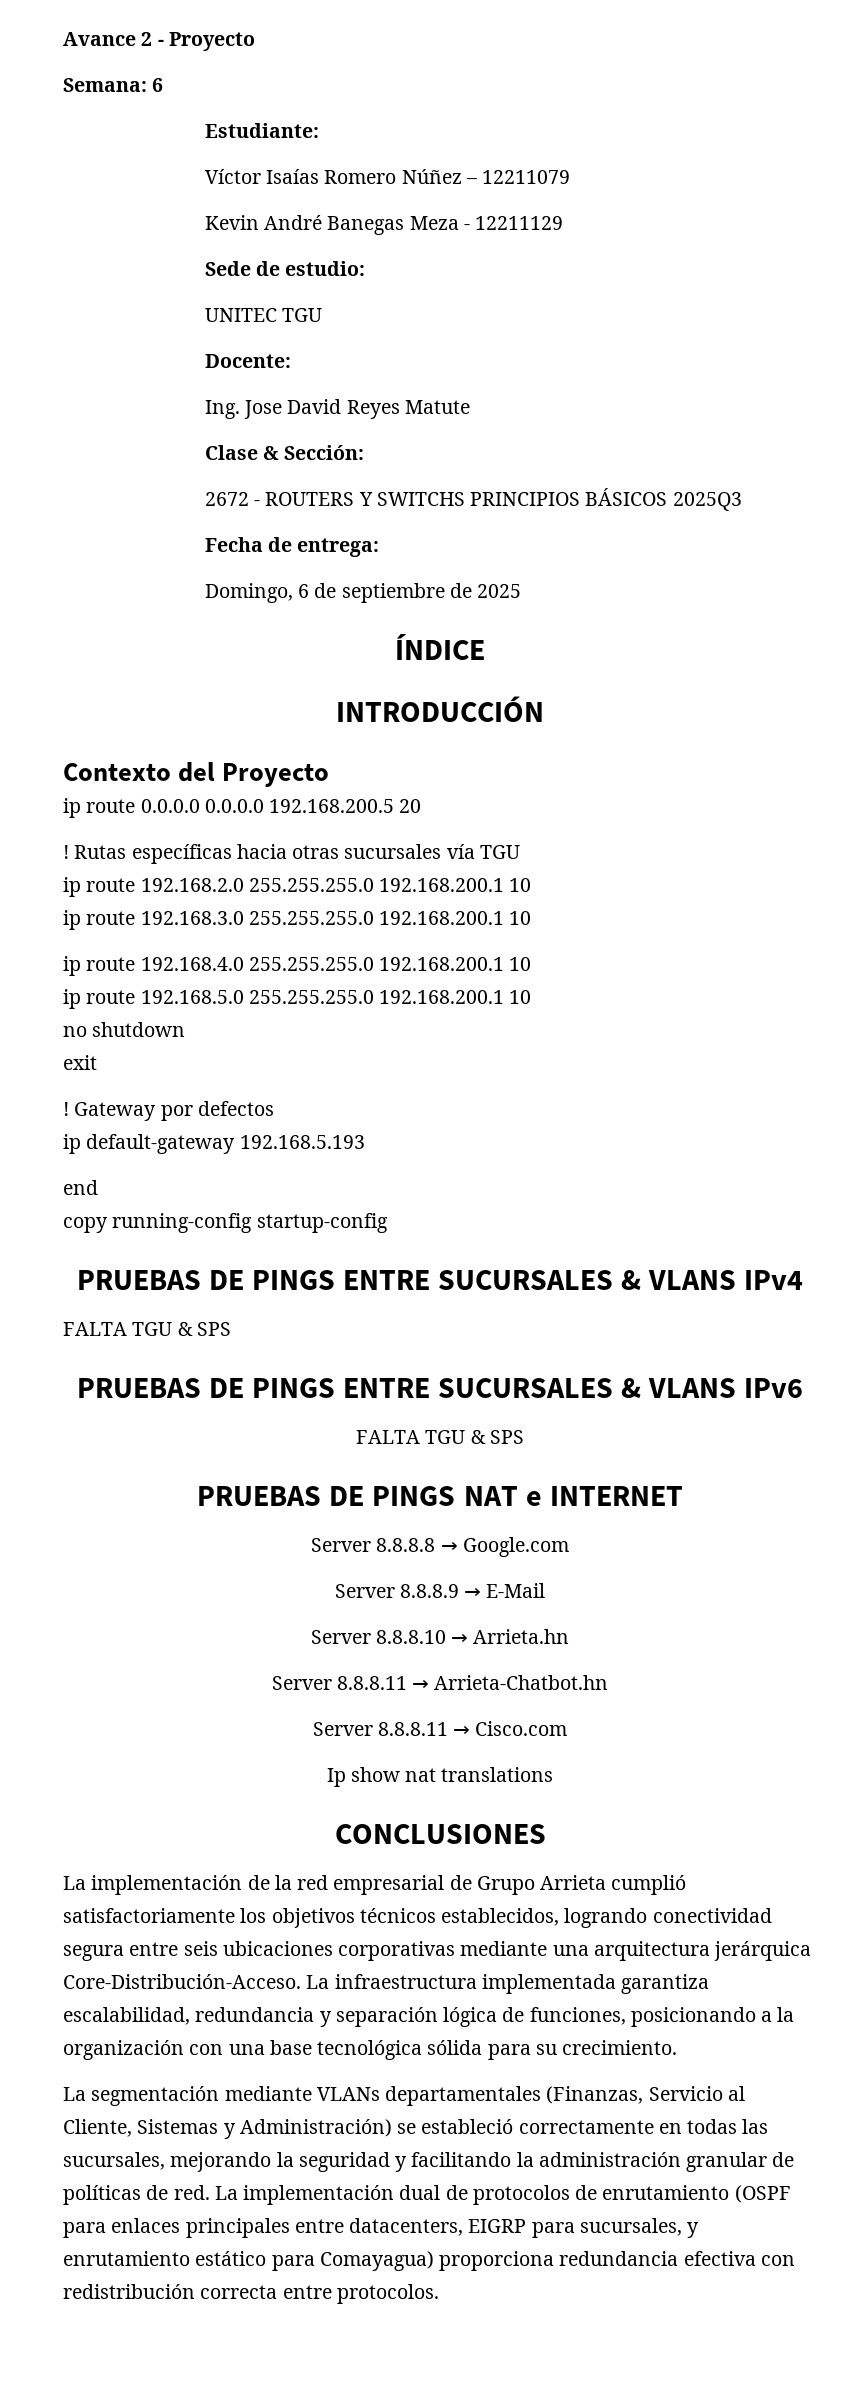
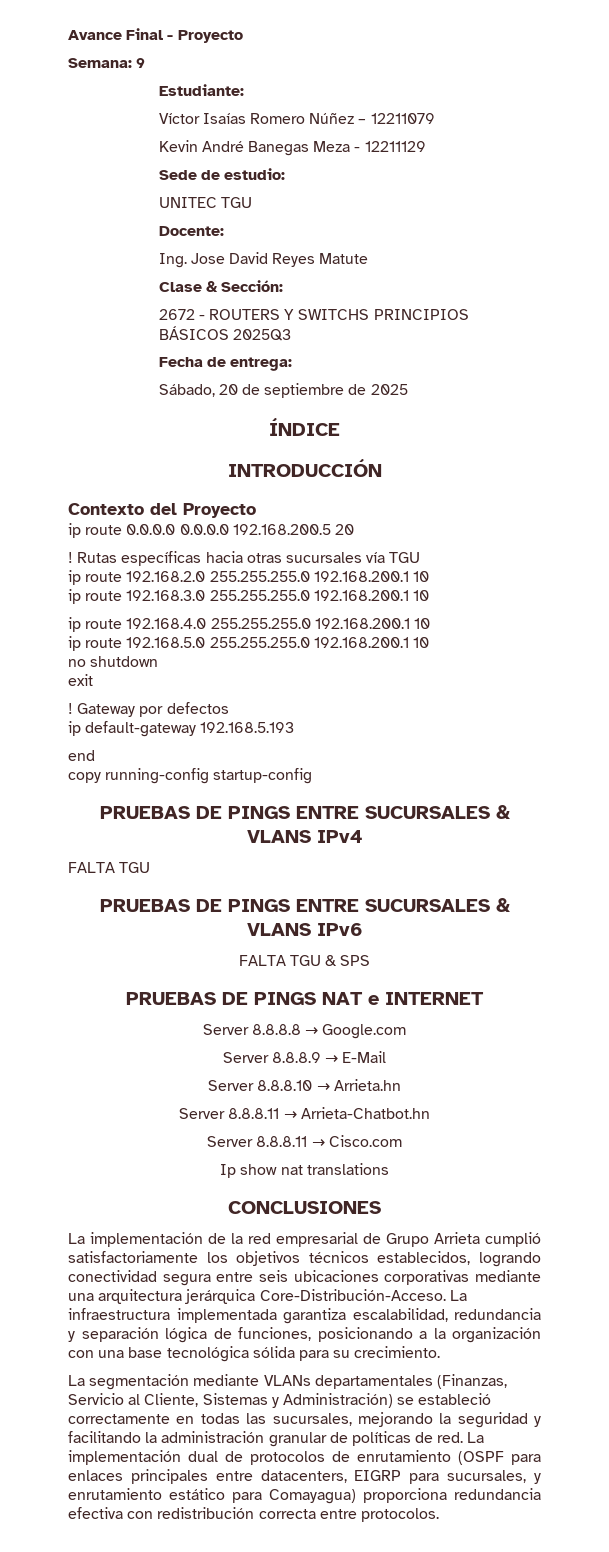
[141,32,153,46] 2 -> [126,28,164,40] Final
[152,78,164,92] 6 -> [136,58,146,68] 9
[204,583,310,603] Domingo, 6 -> [158,384,238,397] Sábado, 20
[177,1322,231,1336] & SPS -> (151, 867) none

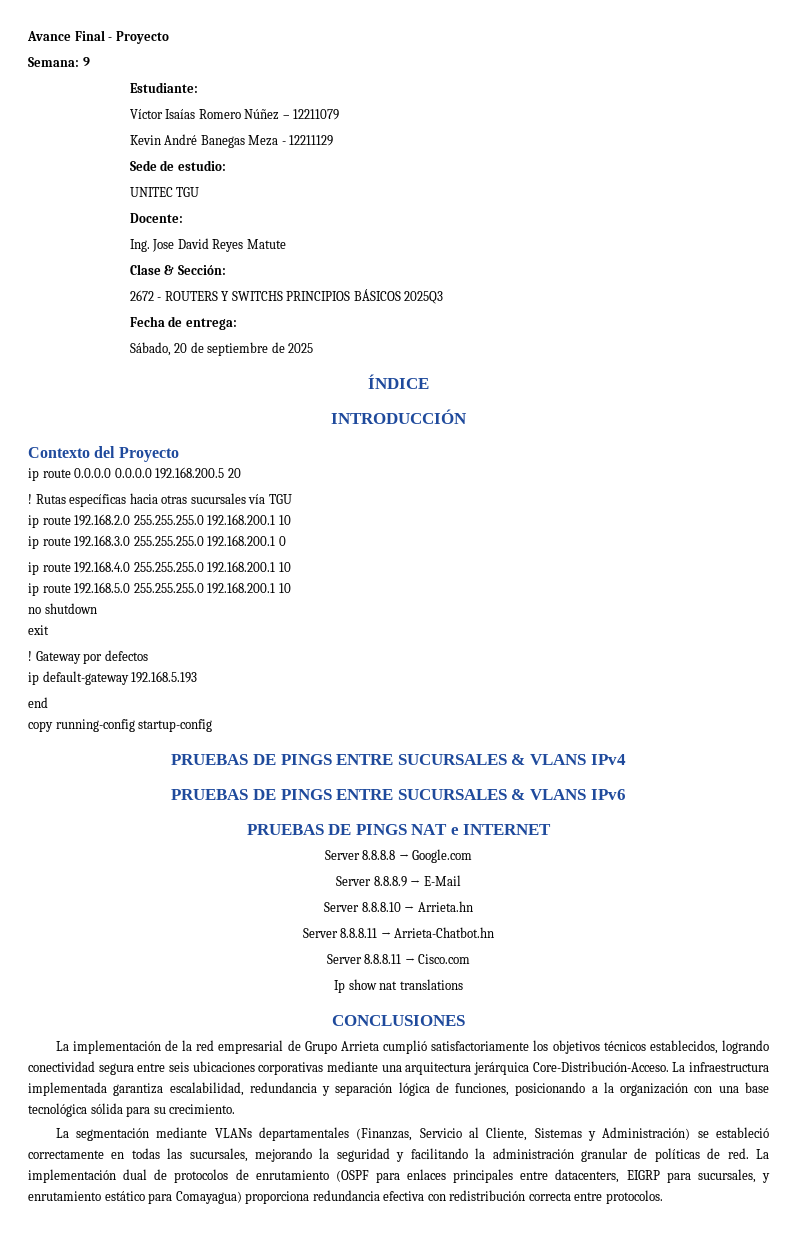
[412,590,429,601] 10 -> [278,536,286,546] 0
[68,862,151,873] // FALTA TGU -> (626, 759) none
[238,955,371,966] // FALTA TGU & SPS -> (626, 794) none

